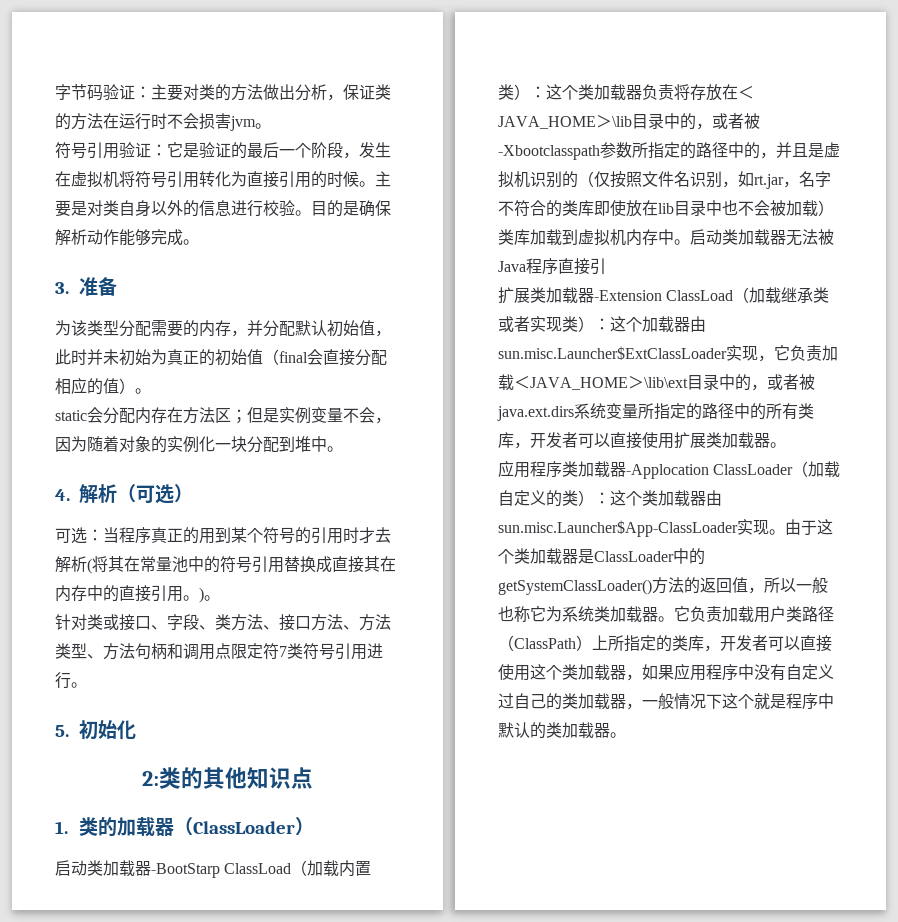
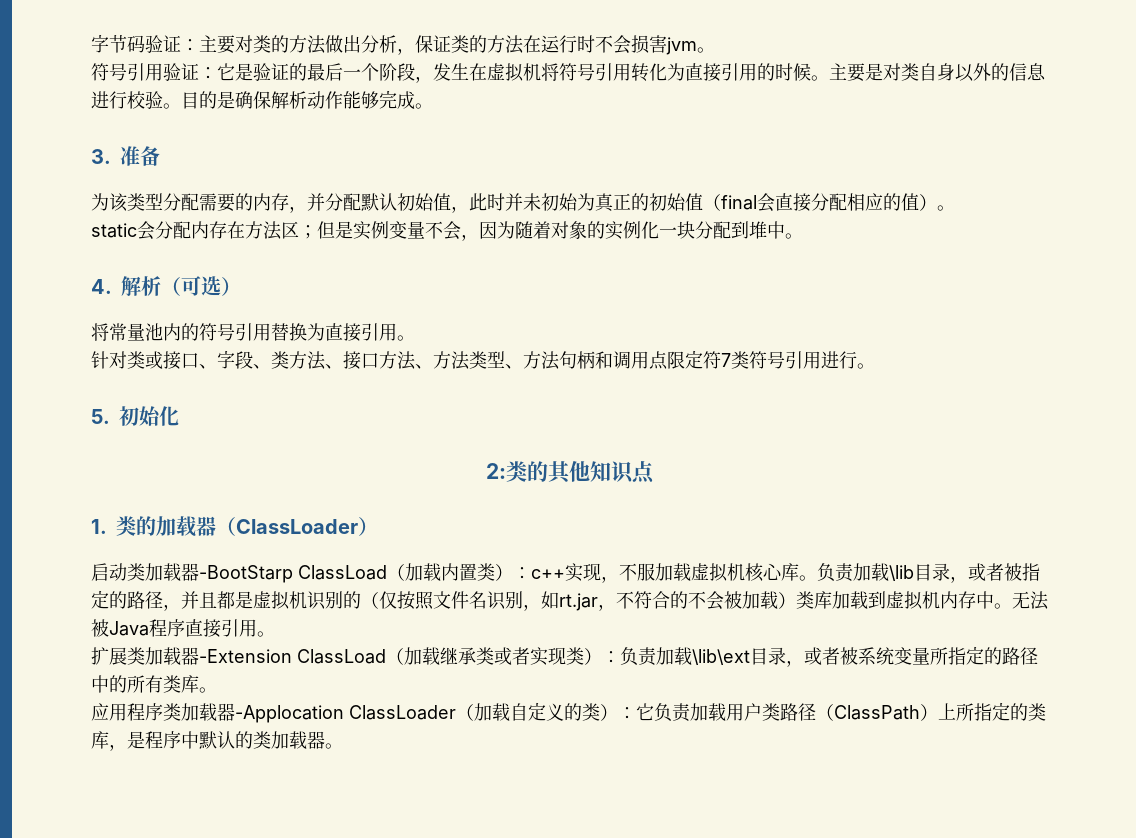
[55,527,391,544] [55,556,396,574] [55,585,220,603] 可选：当程序真正的用到某个符号的引用时才去解析(将其在常量池中的符号引用替换成直接其在内存中的直接引用。)。 -> [91,323,415,342] 将常量池内的符号引用替换为直接引用。
[546,84,754,101] [498,115,612,129] 这个类加载器负责将存放在＜JAVA_HOME＞ -> [531,563,889,583] c++实现，不服加载虚拟机核心库。负责加载
[664,113,760,130] [498,142,808,160] 中的，或者被-Xbootclasspath参数所指定的路径中的，并且 -> [950,563,1040,583] [91,590,235,611] ，或者被指定的路径，并且都
[799,171,831,187] 名字 -> (616, 607) none
[562,200,738,217] 类库即使放在lib目录中也 -> (688, 600) none
[690,229,786,246] 启动类加载器 -> (1012, 606) none
(606, 266) none -> [239,619,275,637] 用。
[610,316,706,333] [498,345,838,362] [498,374,644,391] 这个加载器由sun.misc.Launcher$ExtClassLoader实现，它负责加载＜JAVA_HOME＞ -> [620,647,692,666] 负责加载
[719,374,815,391] [497,406,574,421] 中的，或者被java.ext.dirs -> [786,647,858,667] ，或者被
[514,432,770,449] ，开发者可以直接使用扩展类加载器 -> (199, 684) none
[610,490,722,507] [498,519,833,537] [498,548,705,565] [498,577,828,595] [498,606,674,623] 这个类加载器由sun.misc.Launcher$App-ClassLoader实现。由于这个类加载器是ClassLoader中的getSystemClassLoader()方法的返回值，所以一般也称它为系统类加载器。 -> (636, 713) none
[720,635,832,652] [498,663,834,681] [498,693,770,710] 开发者可以直接使用这个类加载器，如果应用程序中没有自定义过自己的类加载器，一般情况下这个就 -> (127, 747) none

